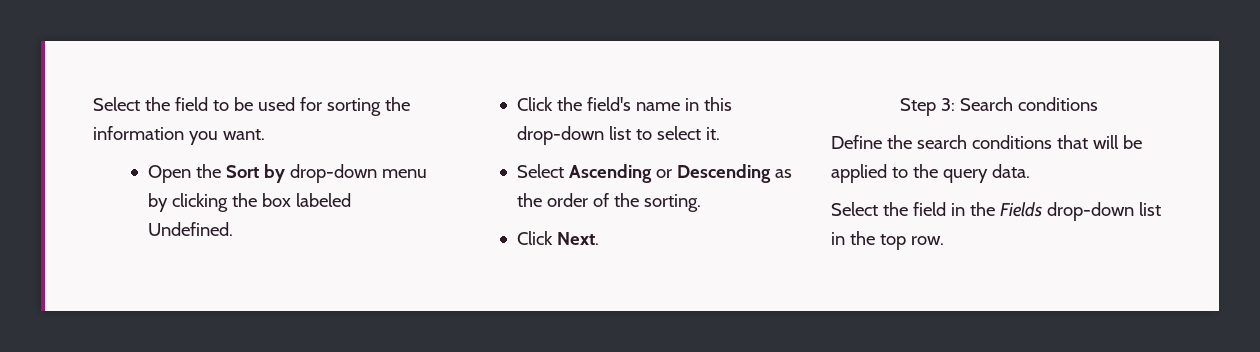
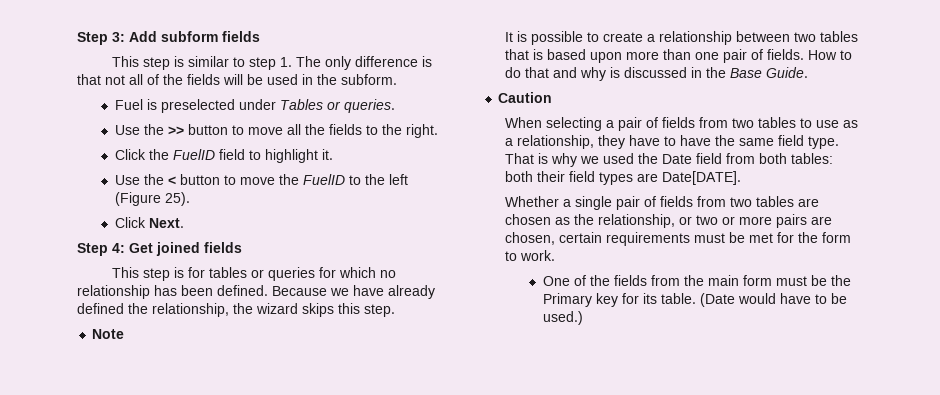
[93,97,410,116] [93,126,265,145] [147,164,427,183] [147,193,351,212] [147,222,233,236] [516,97,732,111] [516,126,720,145] [516,164,792,183] [516,193,701,212] [516,231,599,245] [900,97,1098,116] [831,135,1142,149] [831,164,1030,183] [831,202,1161,221] [831,231,944,250] Select the field to be used for sorting the information you want. // Open the Sort by drop-down menu by clicking the box labeled Undefined. // Click the field's name in this drop-down list to select it. // Select Ascending or Descending as the order of the sorting. // Click Next. // Step 3: Search conditions // Define the search conditions that will be applied to the query data. // Select the field in the Fields drop-down list in the top row. -> [77,31,260,45] [111,56,432,70] [77,74,397,85] [114,99,395,113] [114,124,438,138] [114,149,333,163] [114,174,408,185] [114,192,190,206] [114,217,184,228] [77,242,242,256] [111,267,396,281] [77,285,435,299] [77,303,395,317] [92,329,125,339] [505,31,859,45] [505,49,853,63] [505,67,809,81] [498,92,553,103] [505,117,859,131] [505,135,840,149] [505,153,834,167] [505,171,742,185] [505,196,820,210] [505,214,833,228] [505,232,852,246] [505,250,556,261] [542,275,851,286] [542,293,847,307] [542,311,583,325] Step 3: Add subform fields // This step is similar to step 1. The only difference is that not all of the fields will be used in the subform. // Fuel is preselected under Tables or queries. // Use the >> button to move all the fields to the right. // Click the FuelID field to highlight it. // Use the < button to move the FuelID to the left (Figure 25). // Click Next. // Step 4: Get joined fields // This step is for tables or queries for which no relationship has been defined. Because we have already defined the relationship, the wizard skips this step. // Note // It is possible to create a relationship between two tables that is based upon more than one pair of fields. How to do that and why is discussed in the Base Guide. // Caution // When selecting a pair of fields from two tables to use as a relationship, they have to have the same field type. That is why we used the Date field from both tables: both their field types are Date[DATE]. // Whether a single pair of fields from two tables are chosen as the relationship, or two or more pairs are chosen, certain requirements must be met for the form to work. // One of the fields from the main form must be the Primary key for its table. (Date would have to be used.)

